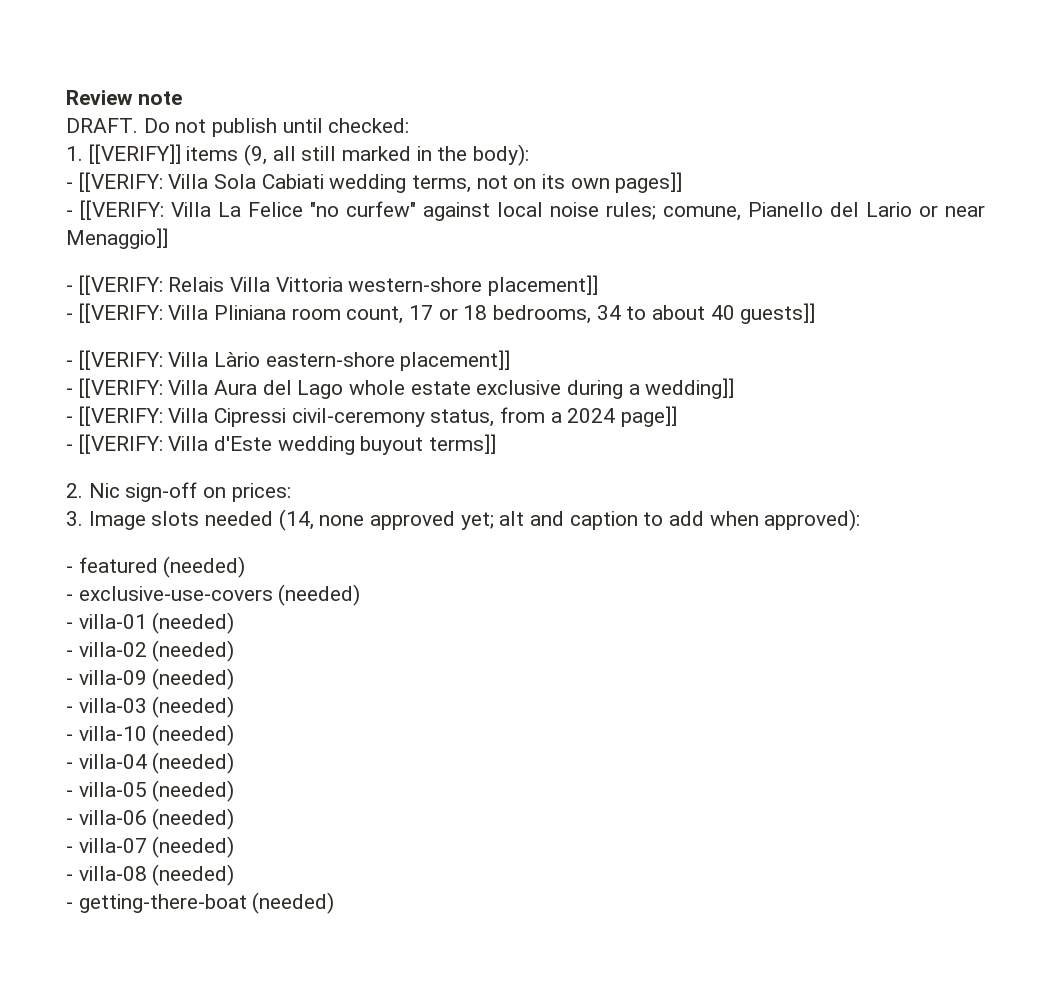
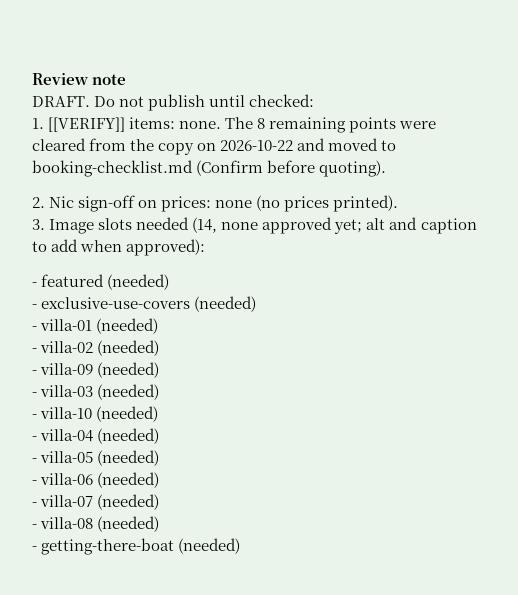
[186,144,530,166] [66,172,683,193] [66,200,985,221] [66,228,168,249] [66,275,599,296] [66,303,816,324] [66,350,511,371] [66,378,735,399] [66,406,678,427] [66,434,497,455] items (9, all still marked in the body): // - [[VERIFY: Villa Sola Cabiati wedding terms, not on its own pages]] // - [[VERIFY: Villa La Felice "no curfew" against local noise rules; comune, Pianello del Lario or near Menaggio]] // - [[VERIFY: Relais Villa Vittoria western-shore placement]] // - [[VERIFY: Villa Pliniana room count, 17 or 18 bedrooms, 34 to about 40 guests]] // - [[VERIFY: Villa Làrio eastern-shore placement]] // - [[VERIFY: Villa Aura del Lago whole estate exclusive during a wedding]] // - [[VERIFY: Villa Cipressi civil-ceremony status, from a 2024 page]] // - [[VERIFY: Villa d'Este wedding buyout terms]] -> [129,117,437,133] [32,138,397,155] [32,160,387,177] items: none. The 8 remaining points were cleared from the copy on 2026-10-22 and moved to booking-checklist.md (Confirm before quoting).
(291, 492) none -> [215,195,399,212] none (no prices printed).

